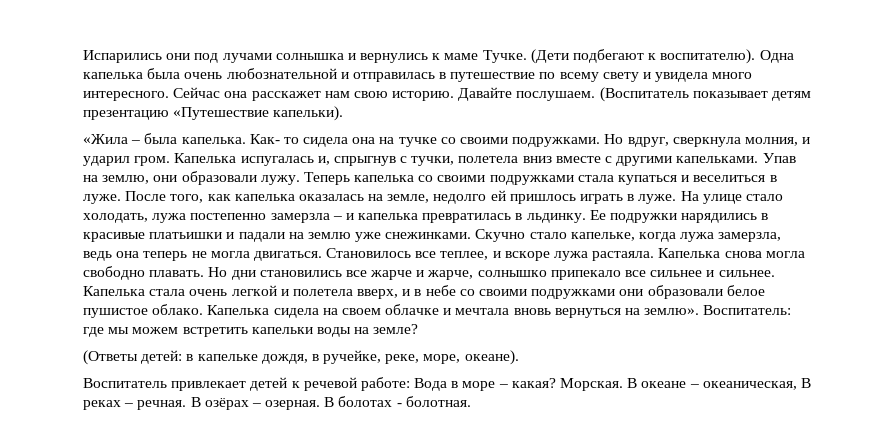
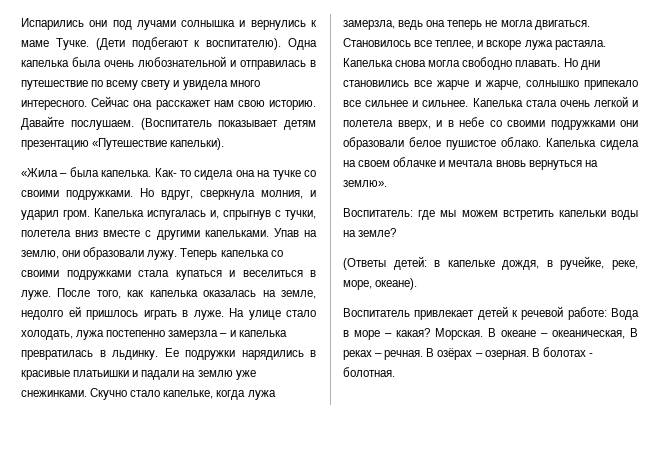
(700, 311) none -> (387, 183) //

